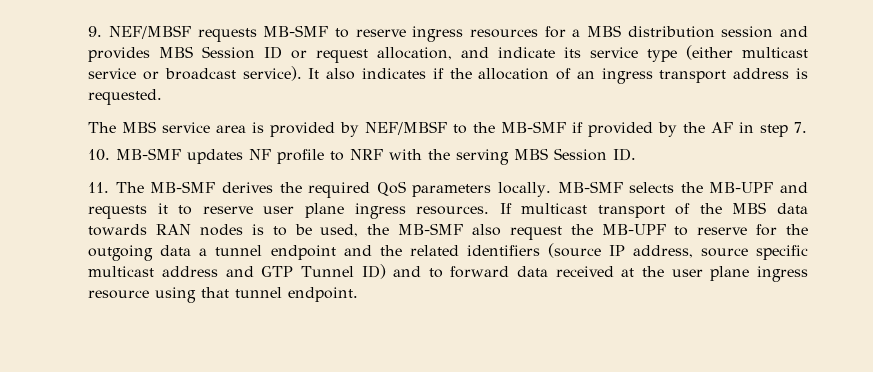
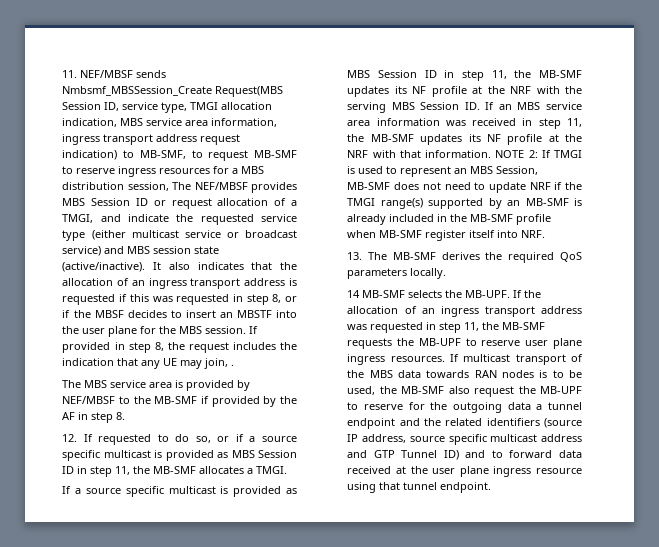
[88,25,257,42] 9. NEF/MBSF requests -> [62,70,167,78] [62,86,284,97] [62,102,273,113] [62,118,278,127] [62,134,241,145] [62,150,249,161] 11. NEF/MBSF sends Nmbsmf_MBSSession_Create Request(MBS Session ID, service type, TMGI allocation indication, MBS service area information, ingress transport address request indication) to MB-SMF, to request
[721,26,808,38] session and -> [127,182,248,191] session, The NEF/MBSF
[377,47,582,60] allocation, and indicate its -> [217,198,297,206] [62,214,254,225] allocation of a TMGI, and indicate the requested
[242,66,302,81] service). -> [62,246,220,256] [62,262,146,272] service) and MBS session state (active/inactive).
[432,68,444,79] if -> [251,262,273,270] that
[88,89,163,105] requested. -> [62,294,297,305] [62,310,297,318] [62,326,259,337] [62,342,297,353] [62,358,235,369] requested if this was requested in step 8, or if the MBSF decides to insert an MBSTF into the user plane for the MBS session. If provided in step 8, the request includes the indication that any UE may join, .
[794,122,808,133] [88,148,345,164] 7. // 10. MB-SMF updates NF profile to -> [116,412,126,420] [62,434,298,445] [62,450,297,461] [62,466,288,477] [62,486,297,497] [347,70,582,81] [347,86,505,97] 8. // 12. If requested to do so, or if a source specific multicast is provided as MBS Session ID in step 11, the MB-SMF allocates a TMGI. // If a source specific multicast is provided as MBS Session ID in step 11, the MB-SMF updates its NF profile at the
[88,182,110,193] // 11. -> [485,102,582,110] [347,118,582,129] [347,134,582,145] [347,150,582,158] [347,166,539,177] [347,182,582,193] [347,198,582,209] [347,214,552,225] [347,230,546,241] [347,252,363,260] If an MBS service area information was received in step 11, the MB-SMF updates its NF profile at the NRF with that information. NOTE 2: If TMGI is used to represent an MBS Session, MB-SMF does not need to update NRF if the TMGI range(s) supported by an MB-SMF is already included in the MB-SMF profile when MB-SMF register itself into NRF. // 13.
(552, 189) none -> [347,290,361,298] // 14
[709,182,808,193] [88,203,168,219] MB-UPF and requests it -> [465,290,542,298] [347,306,582,317] [347,322,546,333] [347,338,461,349] MB-UPF. If the allocation of an ingress transport address was requested in step 11, the MB-SMF requests the MB-UPF

